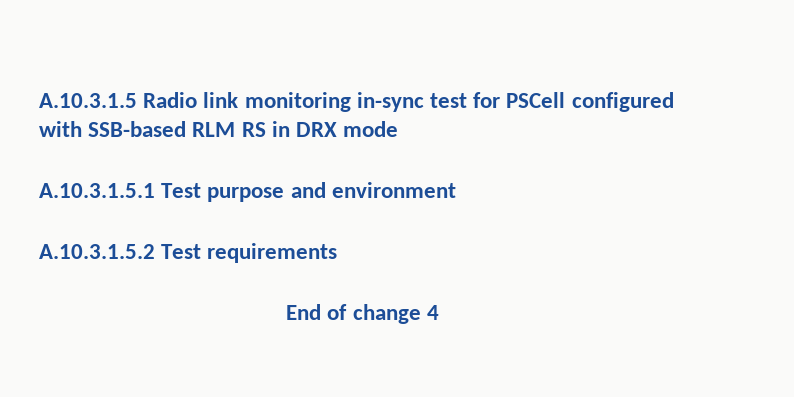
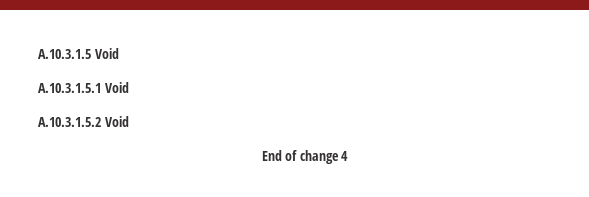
[143,92,674,112] [39,121,399,137] [39,182,456,202] Radio link monitoring in-sync test for PSCell configured with SSB-based RLM RS in DRX mode // A.10.3.1.5.1 Test purpose and environment -> [94,48,119,59] [38,82,129,93] Void // A.10.3.1.5.1 Void
[161,243,338,263] Test requirements -> [104,116,129,127] Void

